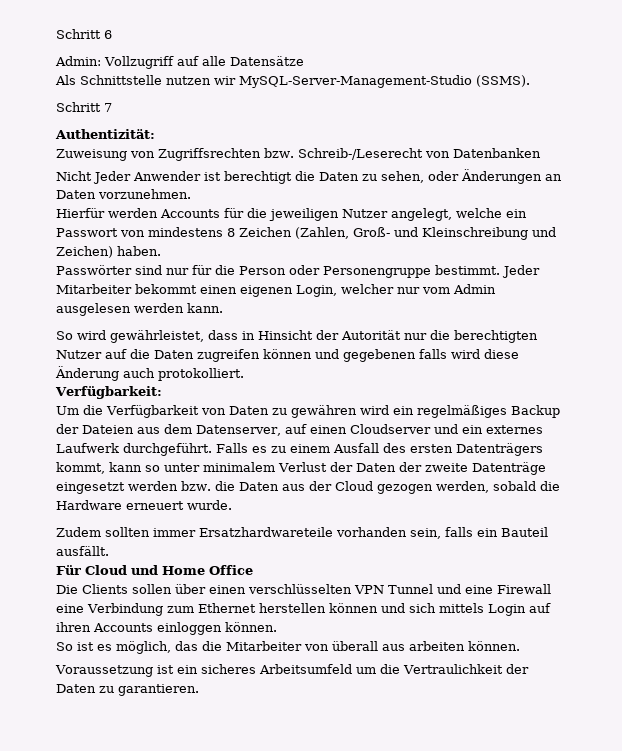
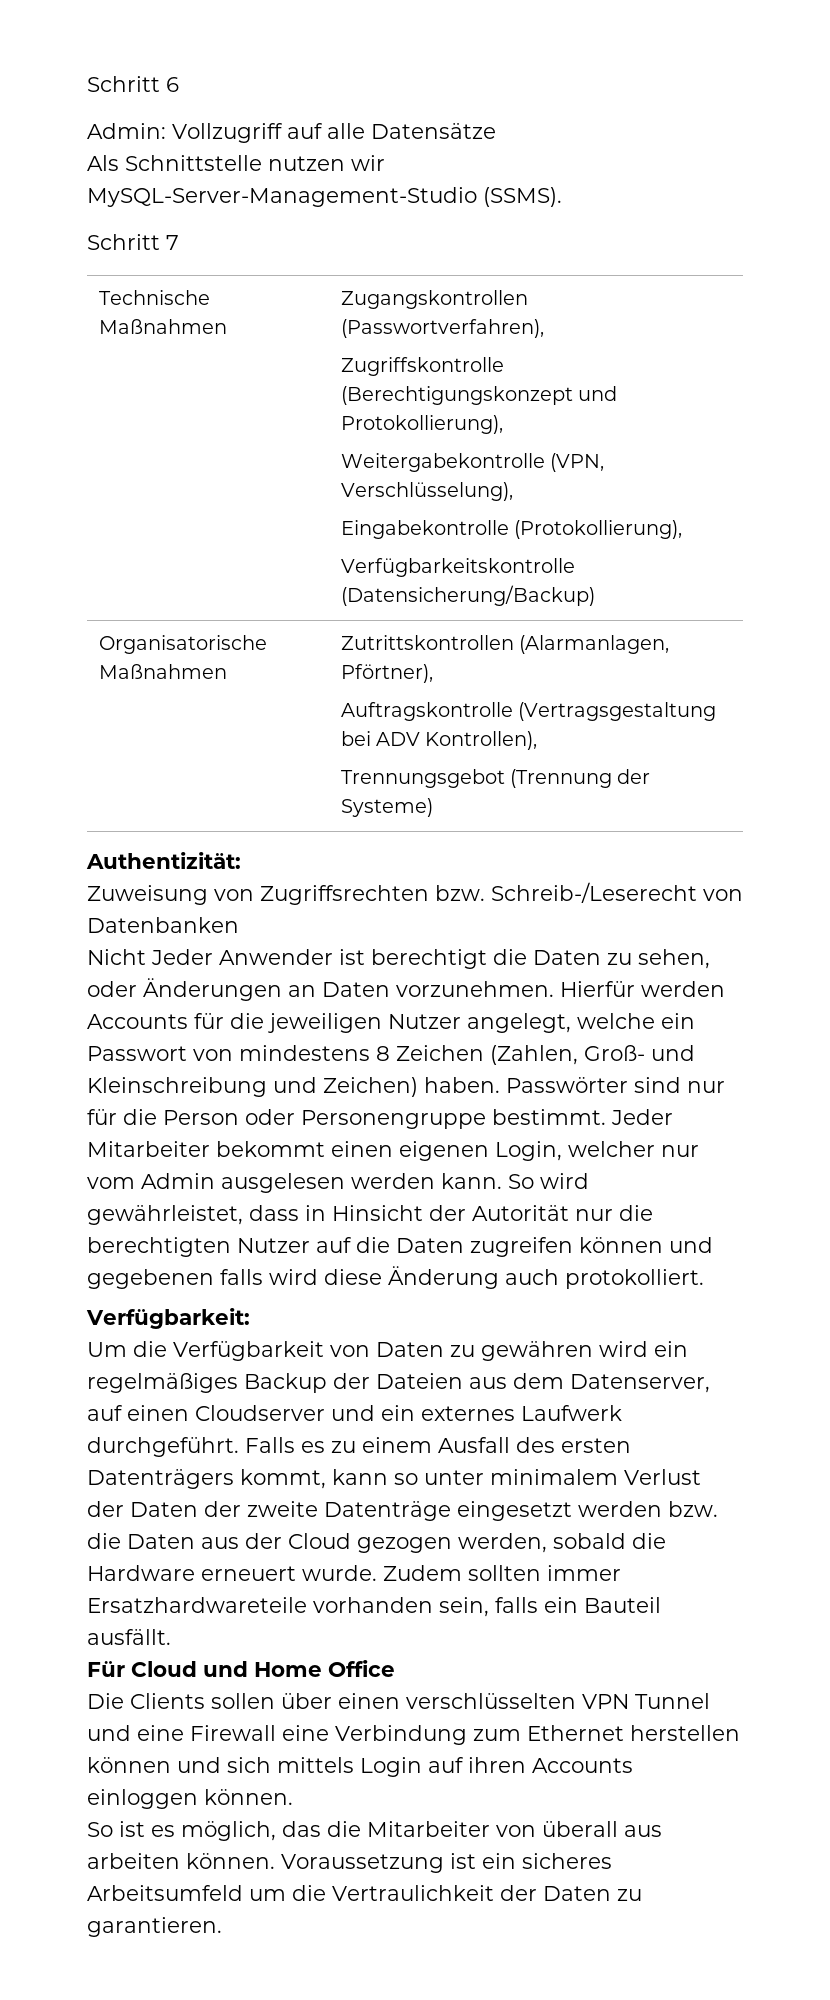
(112, 107) none -> [98,290,210,305] [98,319,227,334] [340,290,528,309] [340,319,544,338] [340,357,504,376] [340,386,618,405] [340,415,503,434] [340,453,605,472] [340,482,513,501] [340,520,683,539] [340,558,575,577] [340,585,595,606] [98,635,267,654] [98,664,227,679] [340,635,670,654] [340,664,433,683] [340,702,717,721] [340,731,538,750] [340,769,651,788] [340,798,433,817] // Technische Maßnahmen | Zugangskontrollen (Passwortverfahren), // Zugriffskontrolle (Berechtigungskonzept und Protokollierung), // Weitergabekontrolle (VPN, Verschlüsselung), // Eingabekontrolle (Protokollierung), // Verfügbarkeitskontrolle (Datensicherung/Backup) // Organisatorische Maßnahmen | Zutrittskontrollen (Alarmanlagen, Pförtner), // Auftragskontrolle (Vertragsgestaltung bei ADV Kontrollen), // Trennungsgebot (Trennung der Systeme)
(191, 194) // -> (554, 989) none
(161, 251) // -> (500, 1085) none
(223, 308) // -> (502, 1181) none
(232, 505) // -> (377, 1573) none
(520, 646) // -> (275, 1861) none

